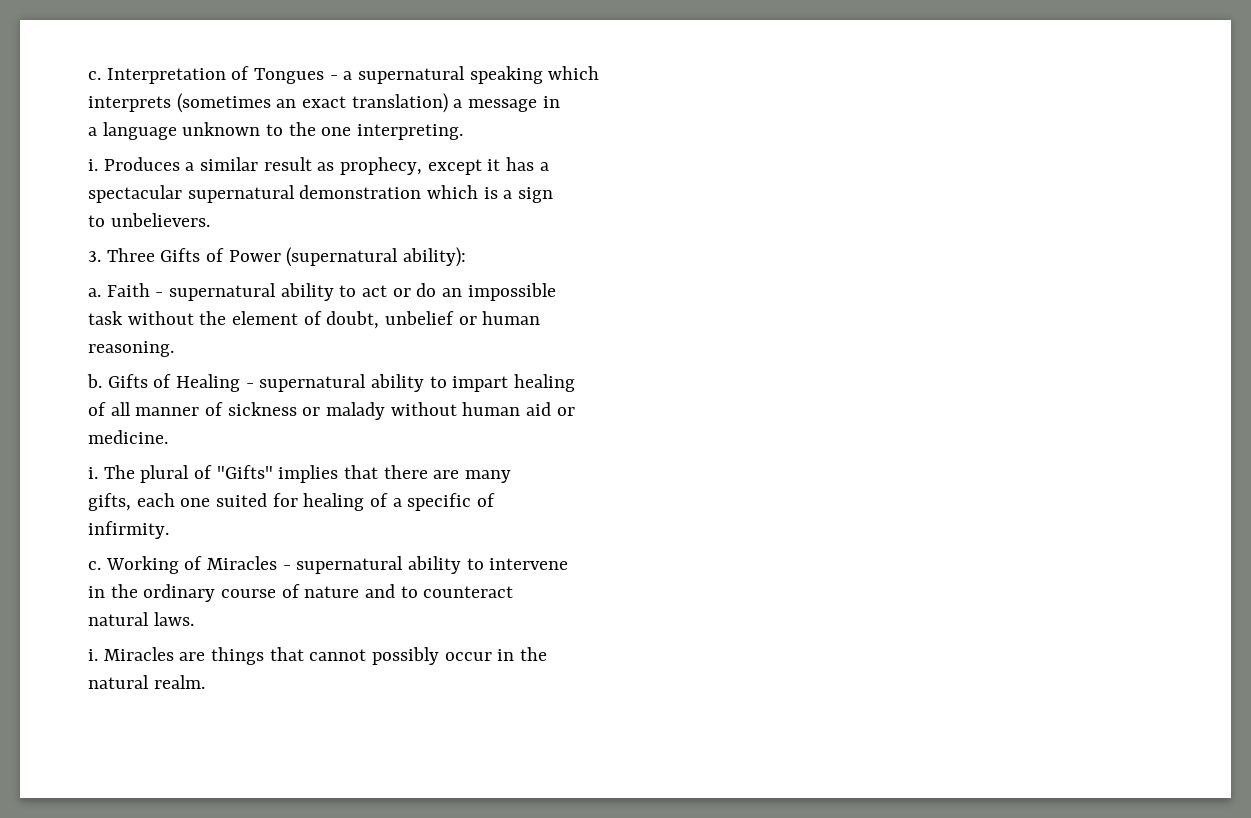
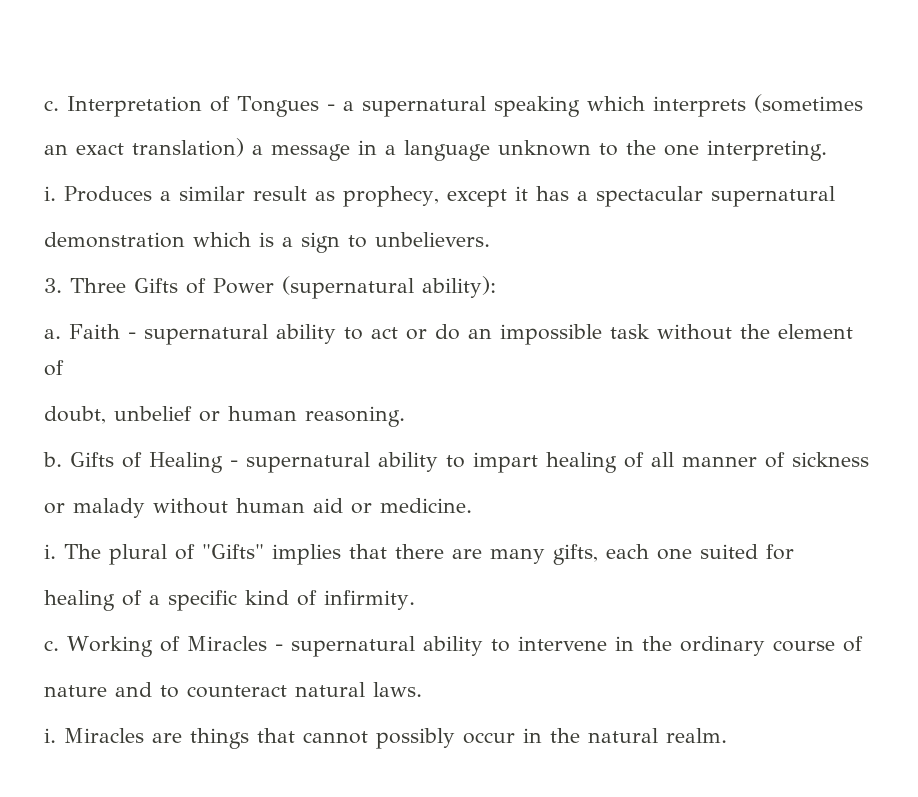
(600, 73) // -> (645, 103) none
(271, 103) none -> (863, 103) //
(560, 102) // -> (377, 147) none
(549, 166) // -> (588, 196) none
(295, 194) none -> (835, 196) //
(554, 195) // -> (340, 242) none
(556, 292) // -> (602, 334) none
(322, 318) none -> (64, 368) //
(541, 318) // -> (297, 413) none
(576, 383) // -> (617, 462) none
(297, 409) none -> (869, 459) //
(575, 411) // -> (372, 508) none
(512, 476) // -> (545, 556) none
(298, 500) none -> (794, 552) //
[477,493,496,507] of // -> [245,590,317,606] kind of
(569, 564) // -> (607, 643) none
(300, 591) none -> (863, 644) //
(514, 592) // -> (287, 691) none
(548, 654) // -> (580, 735) none

